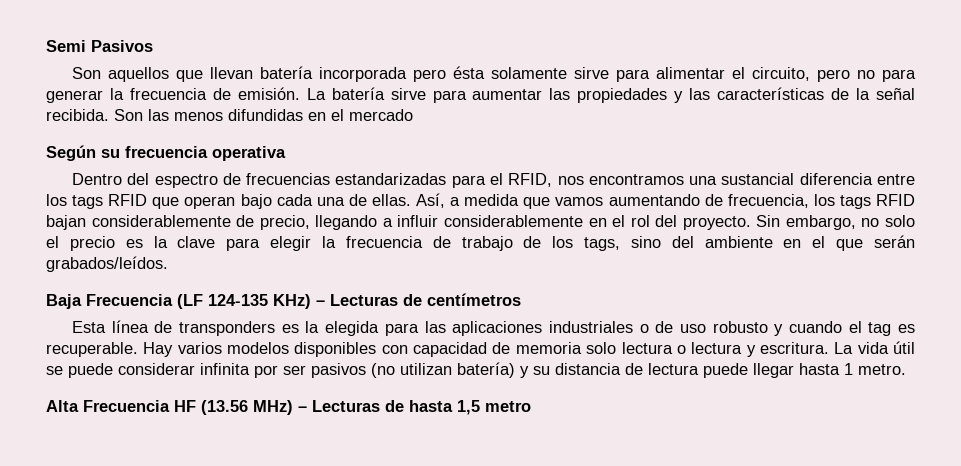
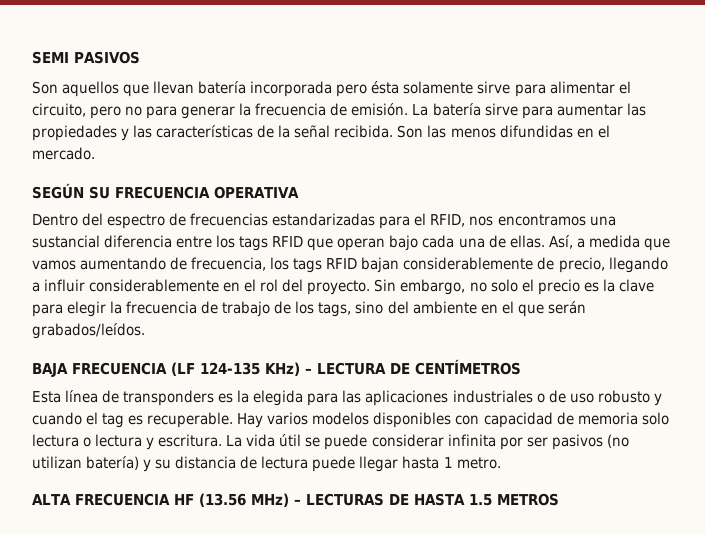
[46,40,153,52] Semi Pasivos -> [32,51,140,64] SEMI PASIVOS
[349,109,413,121] [46,145,286,161] mercado // Según su frecuencia operativa -> [32,147,95,160] [32,183,299,199] mercado. // SEGÚN SU FRECUENCIA OPERATIVA
[46,294,173,309] Baja Frecuencia -> [32,362,167,377] BAJA FRECUENCIA
[330,293,521,306] Lecturas de centímetros -> [317,359,521,375] LECTURA DE CENTÍMETROS
[46,400,170,412] Alta Frecuencia -> [32,493,170,506] ALTA FRECUENCIA
[312,400,531,415] Lecturas de hasta 1,5 metro -> [305,493,559,506] LECTURAS DE HASTA 1.5 METROS

